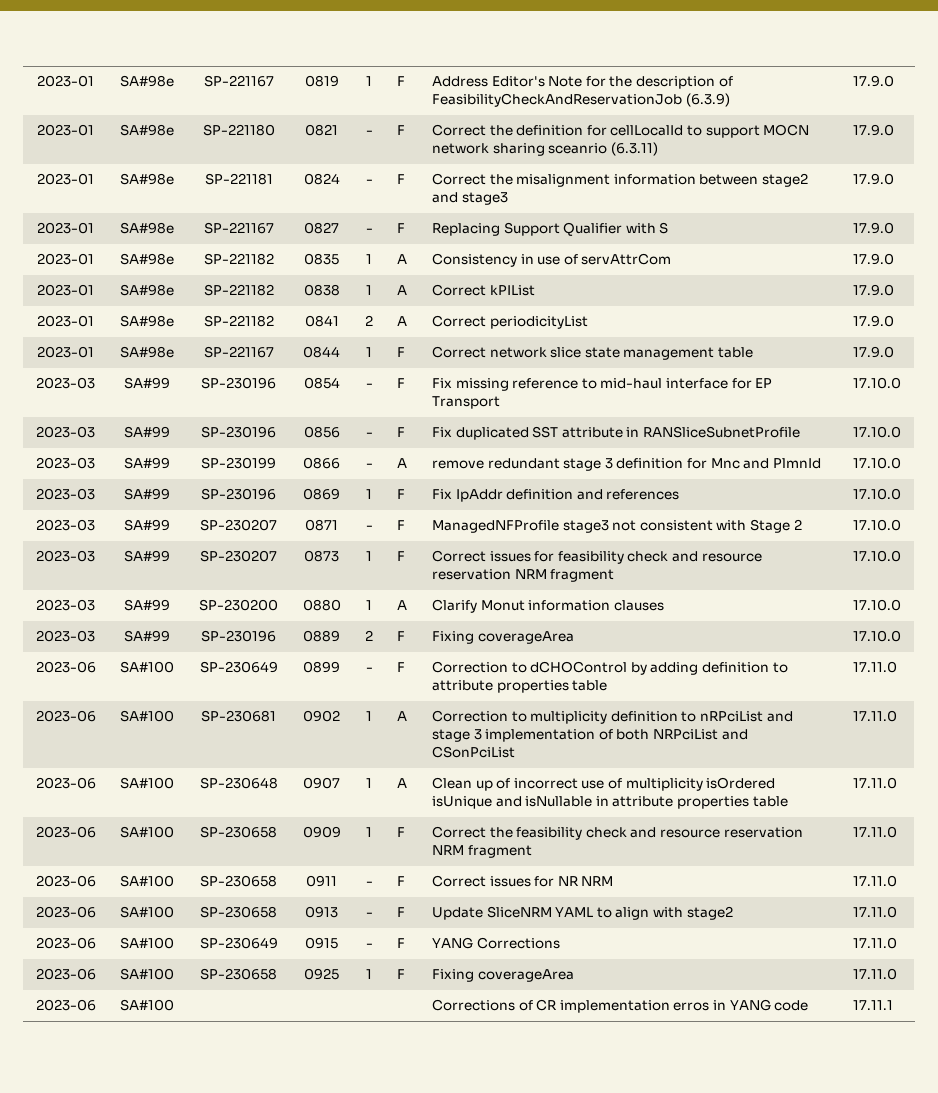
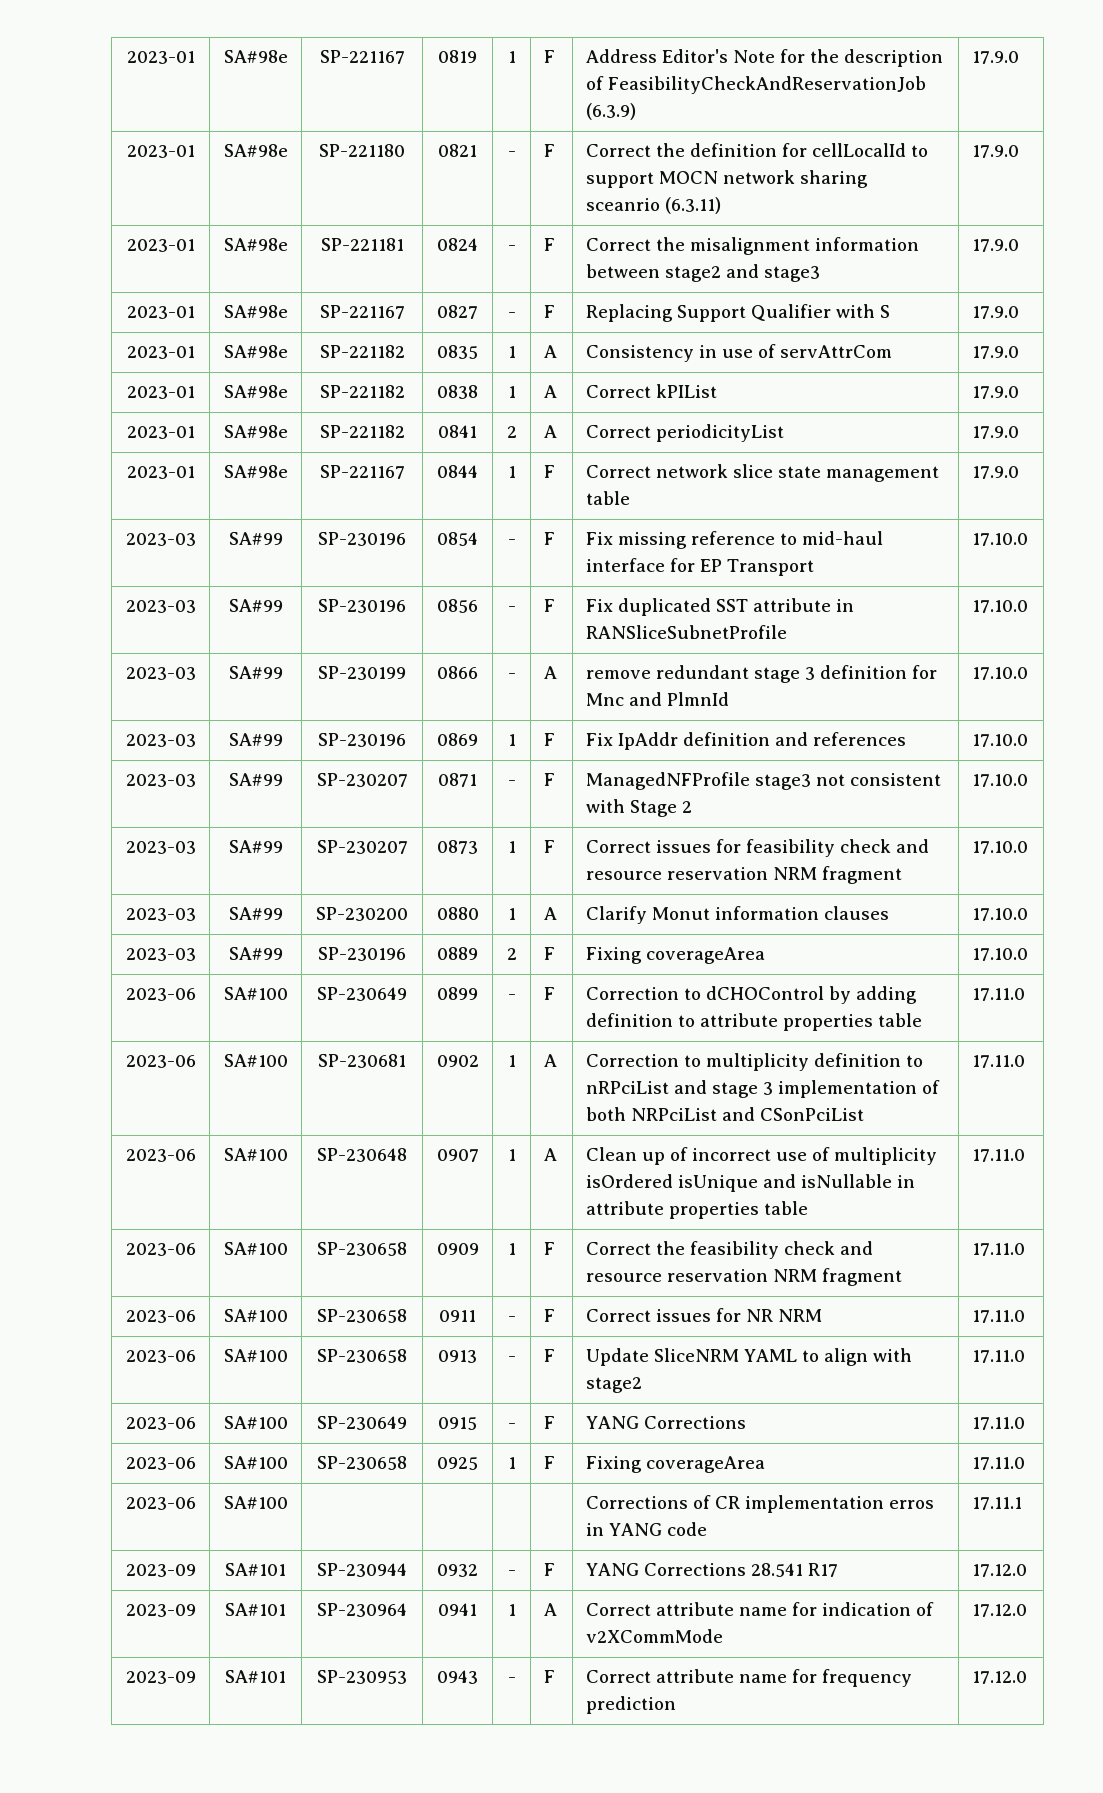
(893, 1005) none -> [125,1564,196,1577] [225,1563,286,1576] [317,1563,407,1577] [437,1564,478,1577] [507,1570,516,1576] [543,1563,555,1576] [585,1563,838,1577] [971,1564,1027,1577] [125,1604,196,1617] [225,1603,286,1616] [317,1603,407,1617] [438,1603,477,1616] [507,1604,516,1616] [543,1603,557,1616] [585,1602,934,1616] [585,1629,723,1643] [971,1604,1027,1617] [125,1671,196,1684] [225,1670,286,1683] [317,1670,407,1684] [437,1670,478,1684] [507,1677,516,1683] [543,1670,555,1683] [585,1669,912,1687] [585,1696,676,1714] [971,1671,1027,1684] // 2023-09 | SA#101 | SP-230944 | 0932 | - | F | YANG Corrections 28.541 R17 | 17.12.0 // 2023-09 | SA#101 | SP-230964 | 0941 | 1 | A | Correct attribute name for indication of v2XCommMode | 17.12.0 // 2023-09 | SA#101 | SP-230953 | 0943 | - | F | Correct attribute name for frequency prediction | 17.12.0

